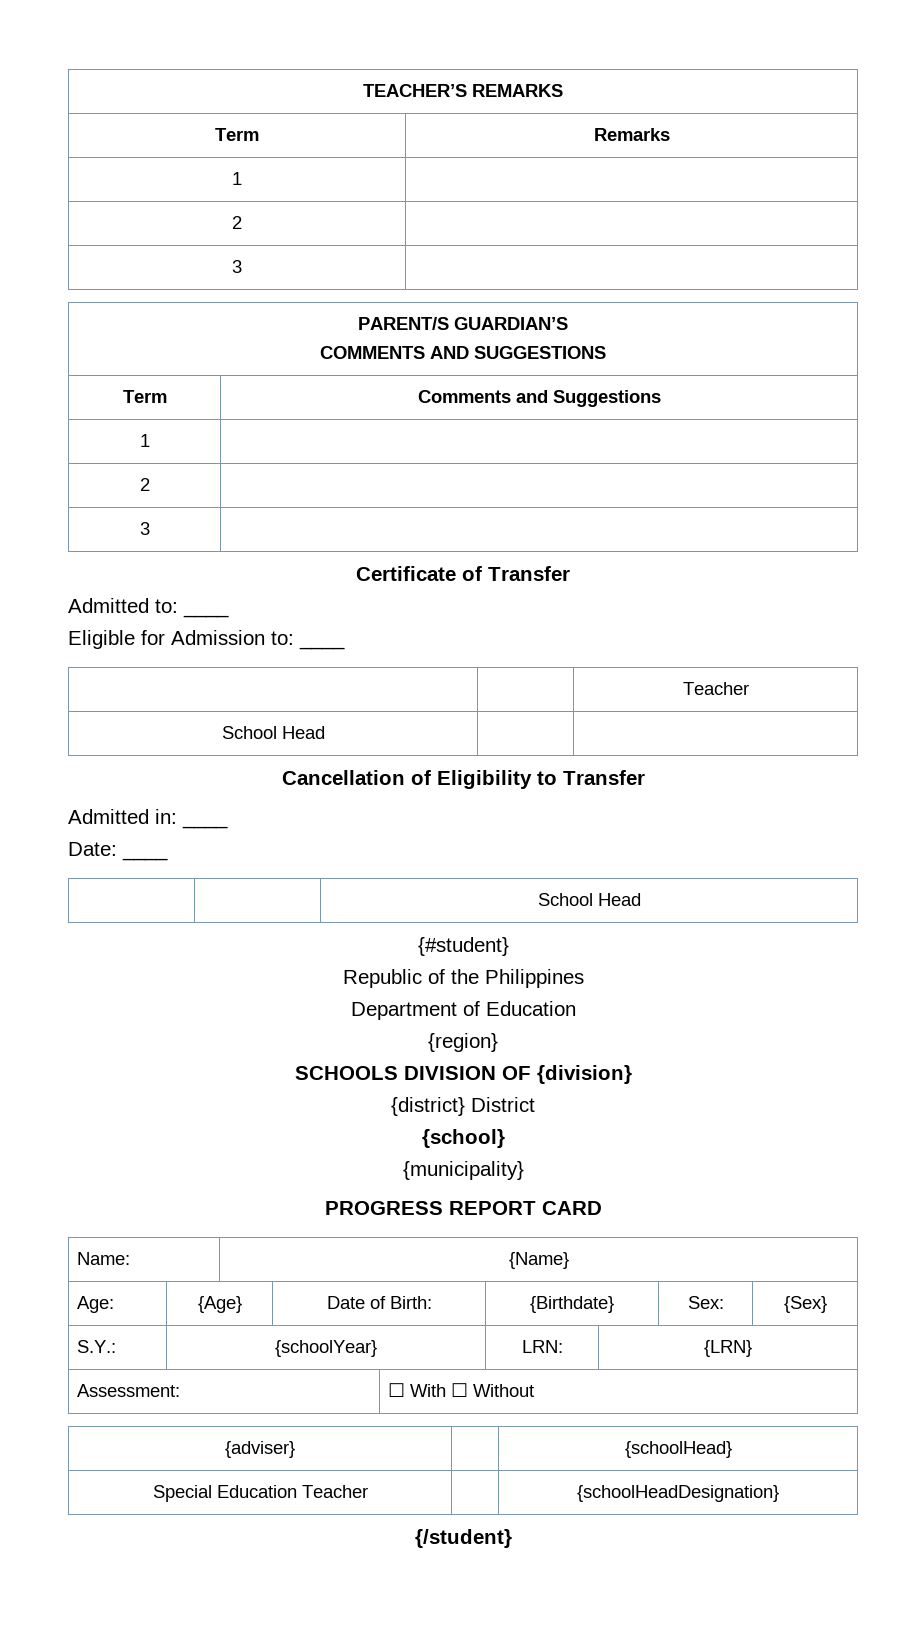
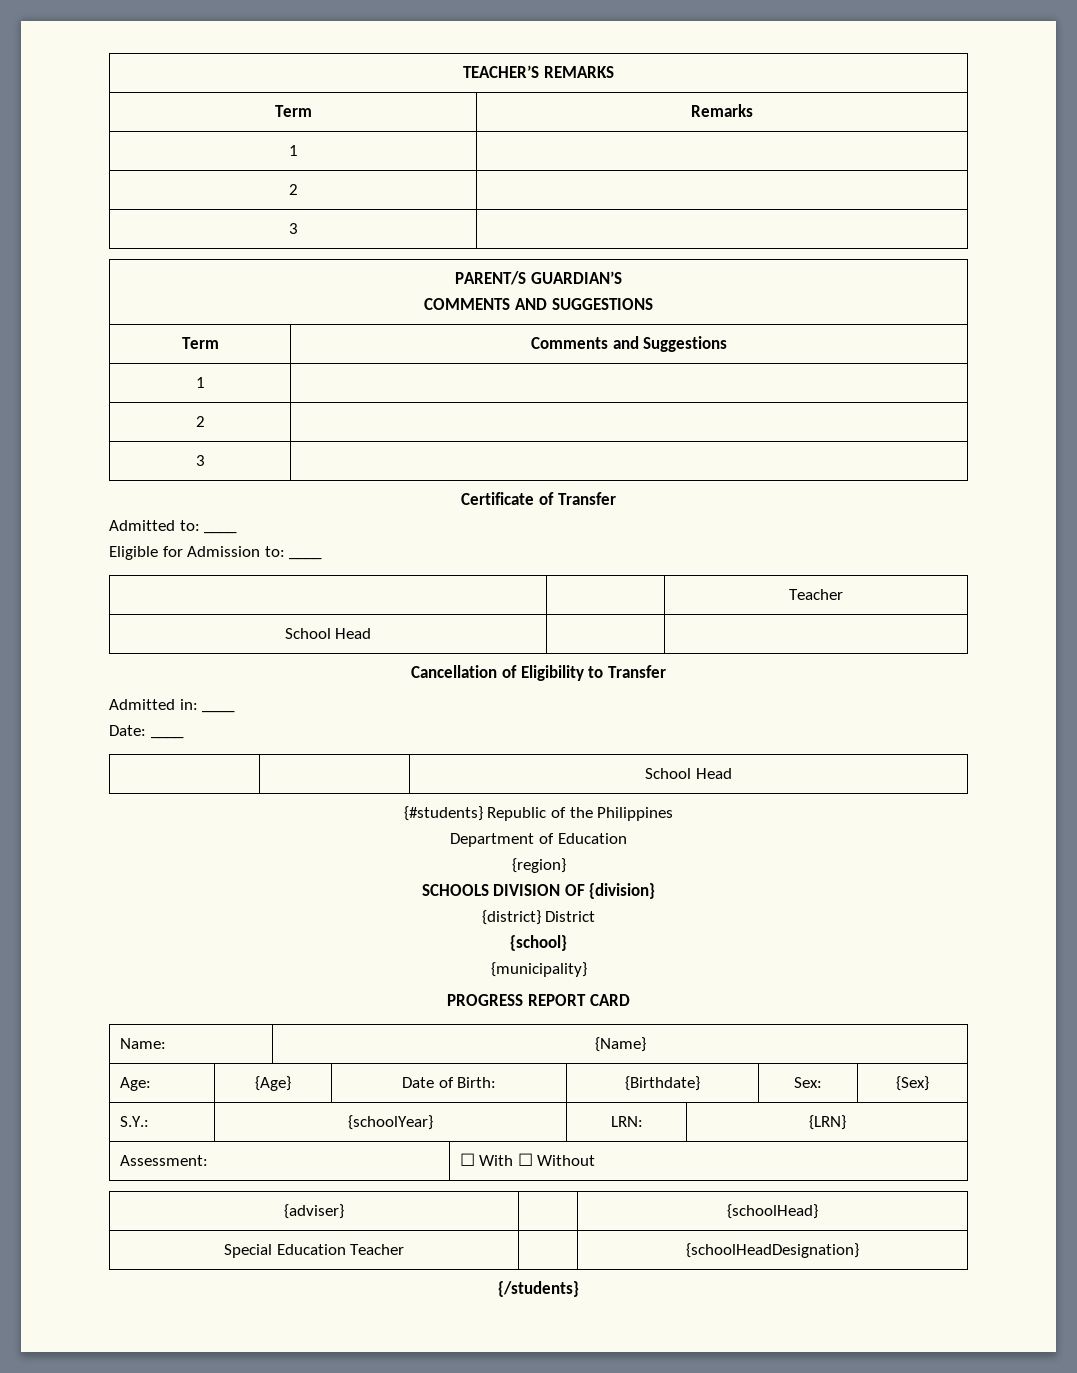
[417,937,509,956] {#student} // -> [403,806,483,821] {#students}
[414,1529,512,1548] {/student} -> [498,1281,579,1297] {/students}

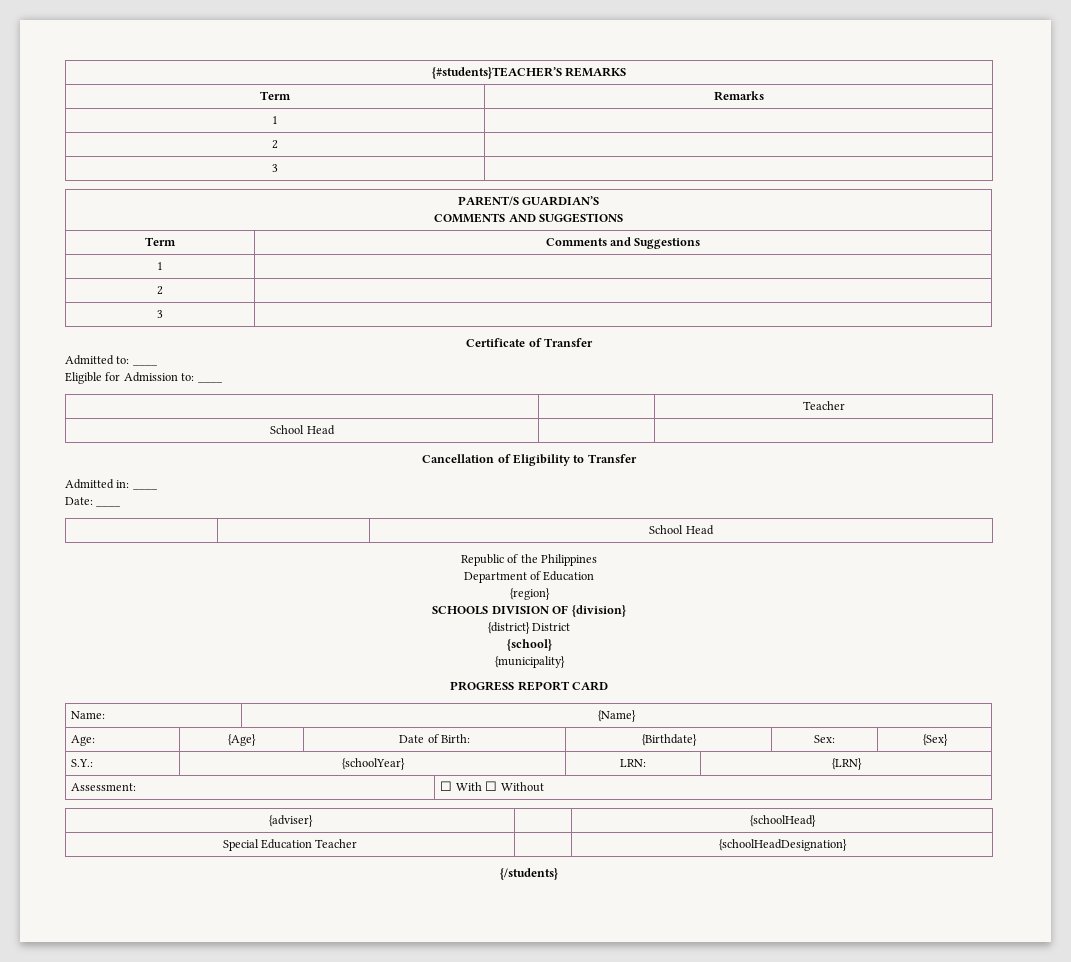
[463,65,540,78] TEACHER’S -> [431,67,562,79] {#students}TEACHER’S
[403,806,483,821] {#students} -> (714, 530) none

